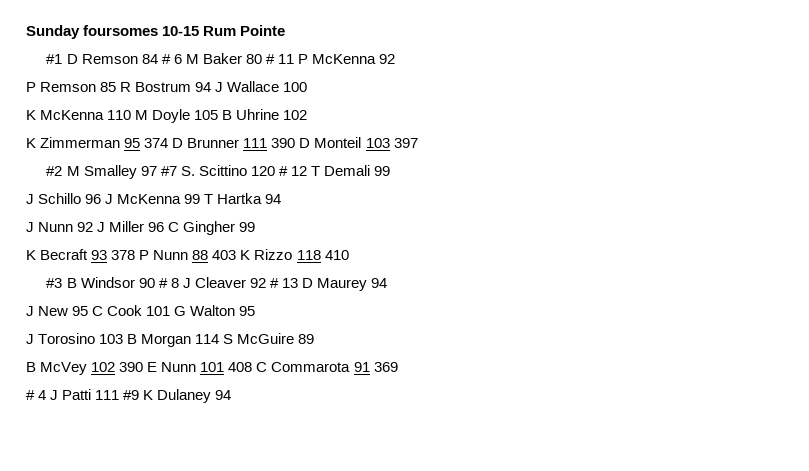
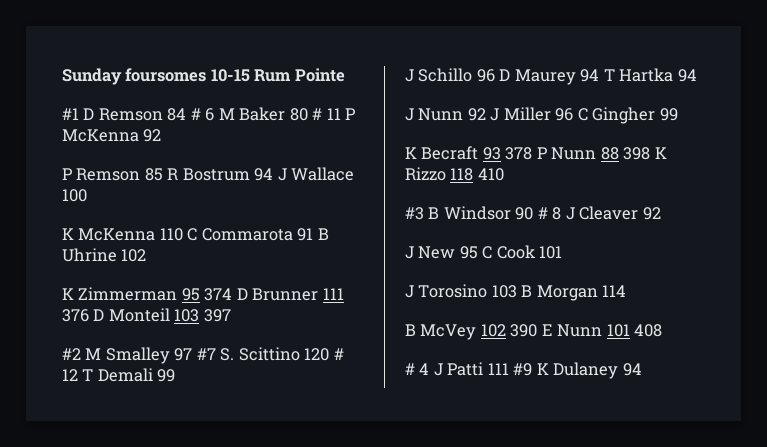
[135,109,219,123] M Doyle 105 -> [187,228,314,241] C Commarota 91
[271,138,296,148] 390 -> [62,309,89,322] 376
[105,194,201,204] J McKenna 99 -> [499,69,600,85] D Maurey 94
[212,250,237,260] 403 -> [623,147,651,160] 398
[269,278,388,291] # 13 D Maurey 94 -> (661, 213) none
[174,305,256,316] G Walton 95 -> (563, 252) none
[223,333,315,344] S McGuire 89 -> (627, 291) none
[256,362,398,372] C Commarota 91 369 -> (663, 330) none

